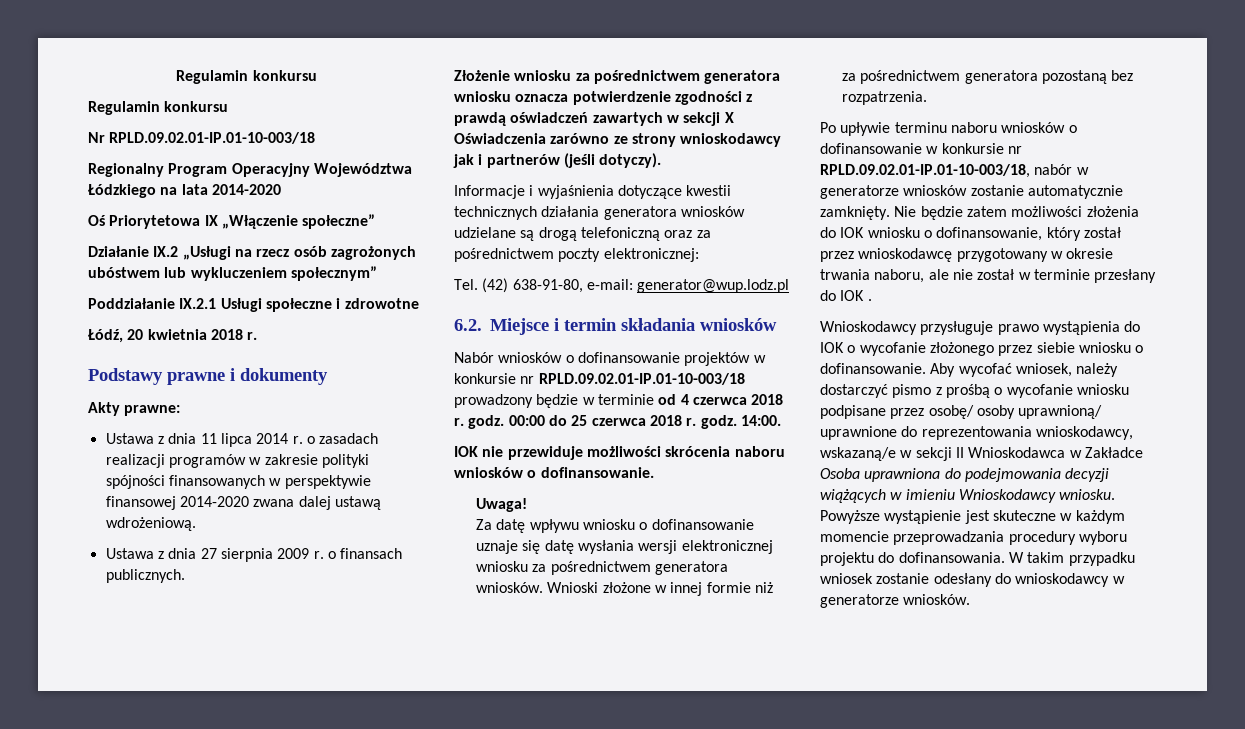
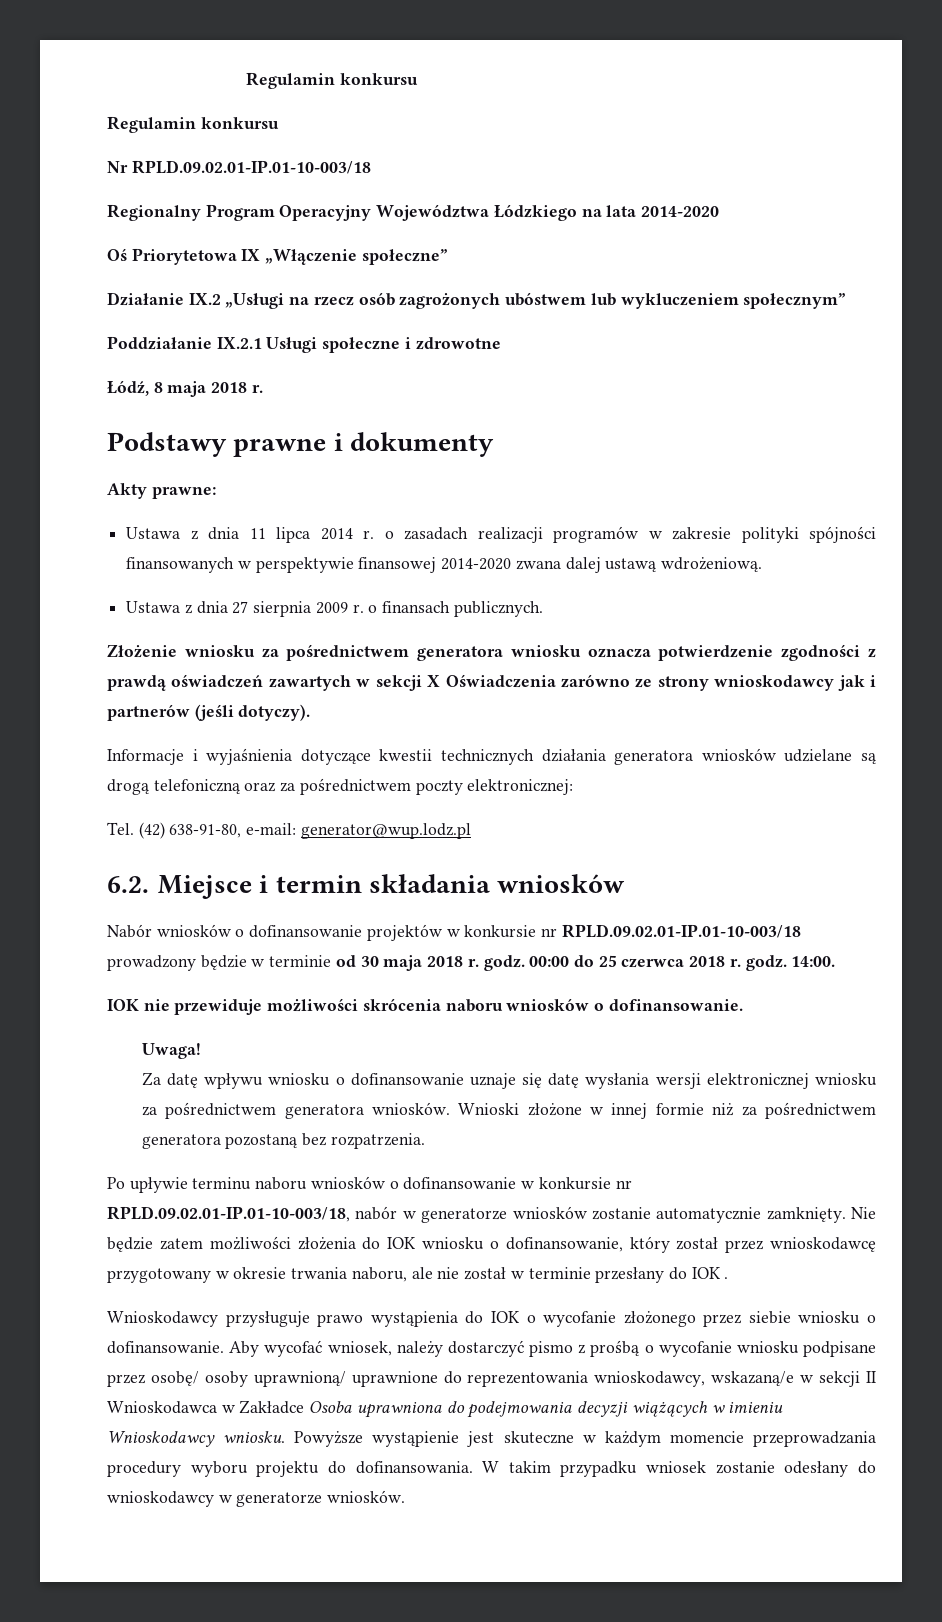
[127,329,207,340] 20 kwietnia -> [153,381,207,397] 8 maja
[680,394,747,405] 4 czerwca -> [360,955,423,971] 30 maja

